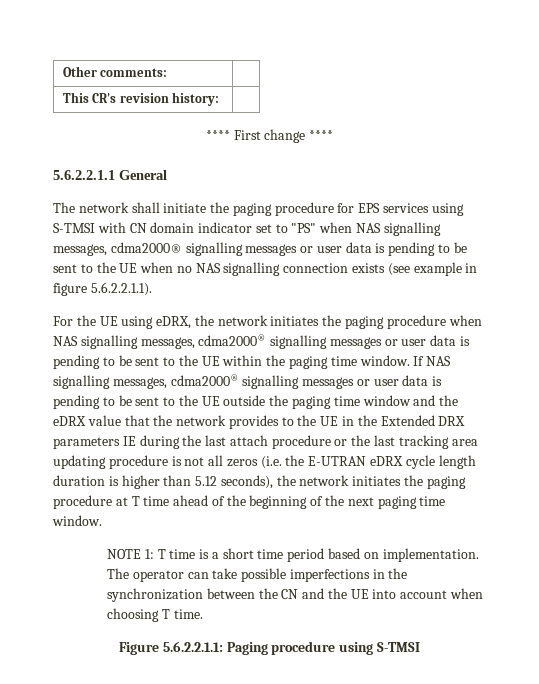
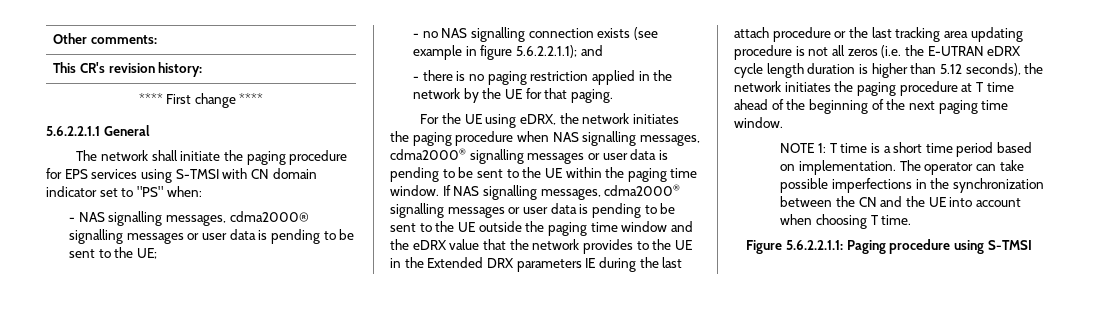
[319,222,353,233] when -> [166,186,202,197] [69,217,76,222] when: // -
[119,262,174,273] UE when -> [137,248,158,259] [413,33,420,38] UE; // -
[90,282,152,296] 5.6.2.2.1.1). -> [516,45,603,58] [413,70,673,85] [413,88,614,103] 5.6.2.2.1.1); and // - there is no paging restriction applied in the network by the UE for that paging.

